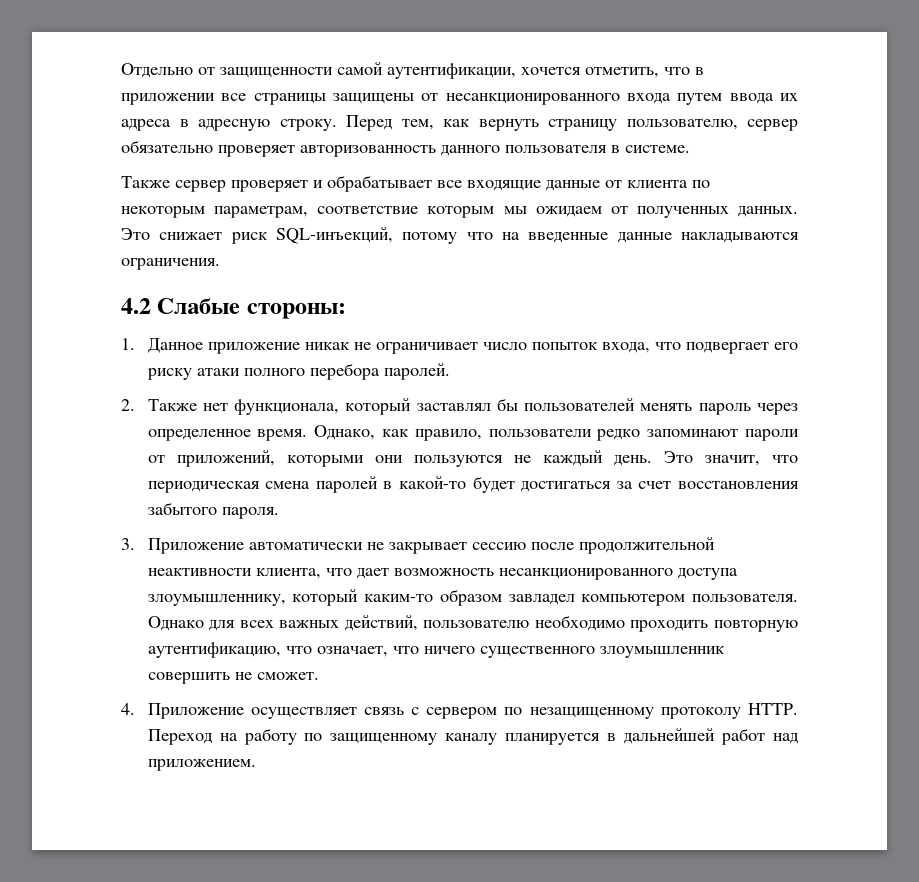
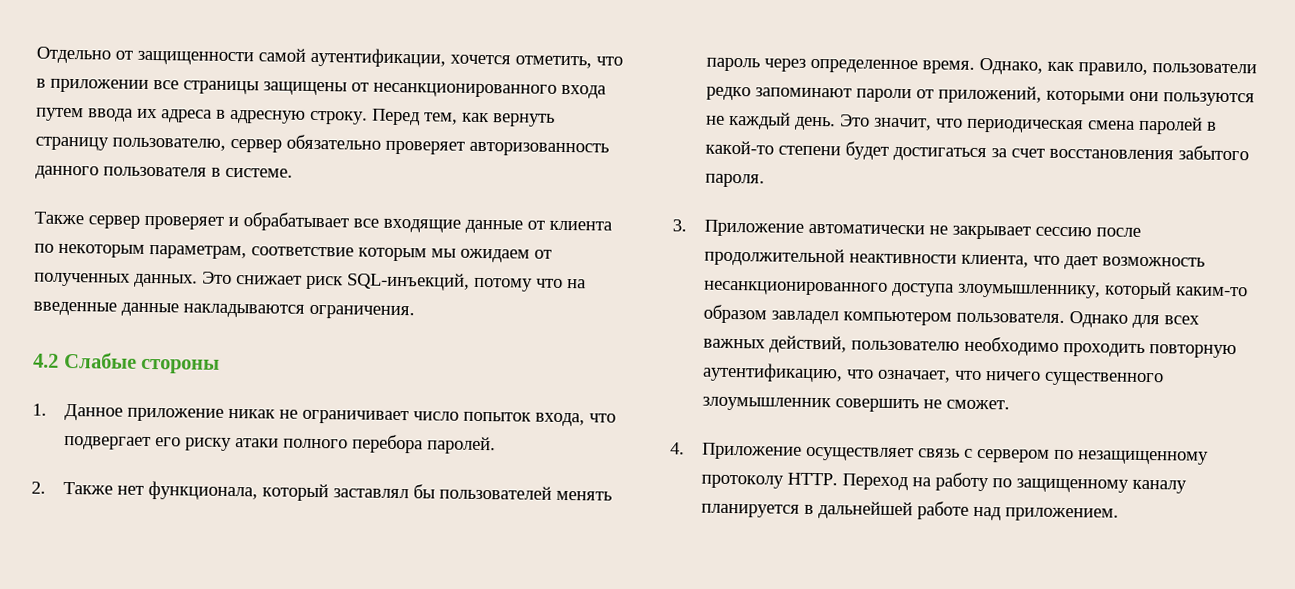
[246,303,346,319] стороны: -> [141,358,221,374] стороны
(467, 482) none -> [777,145,841,156] степени
[721,728,766,745] работ -> [916,501,969,520] работе

